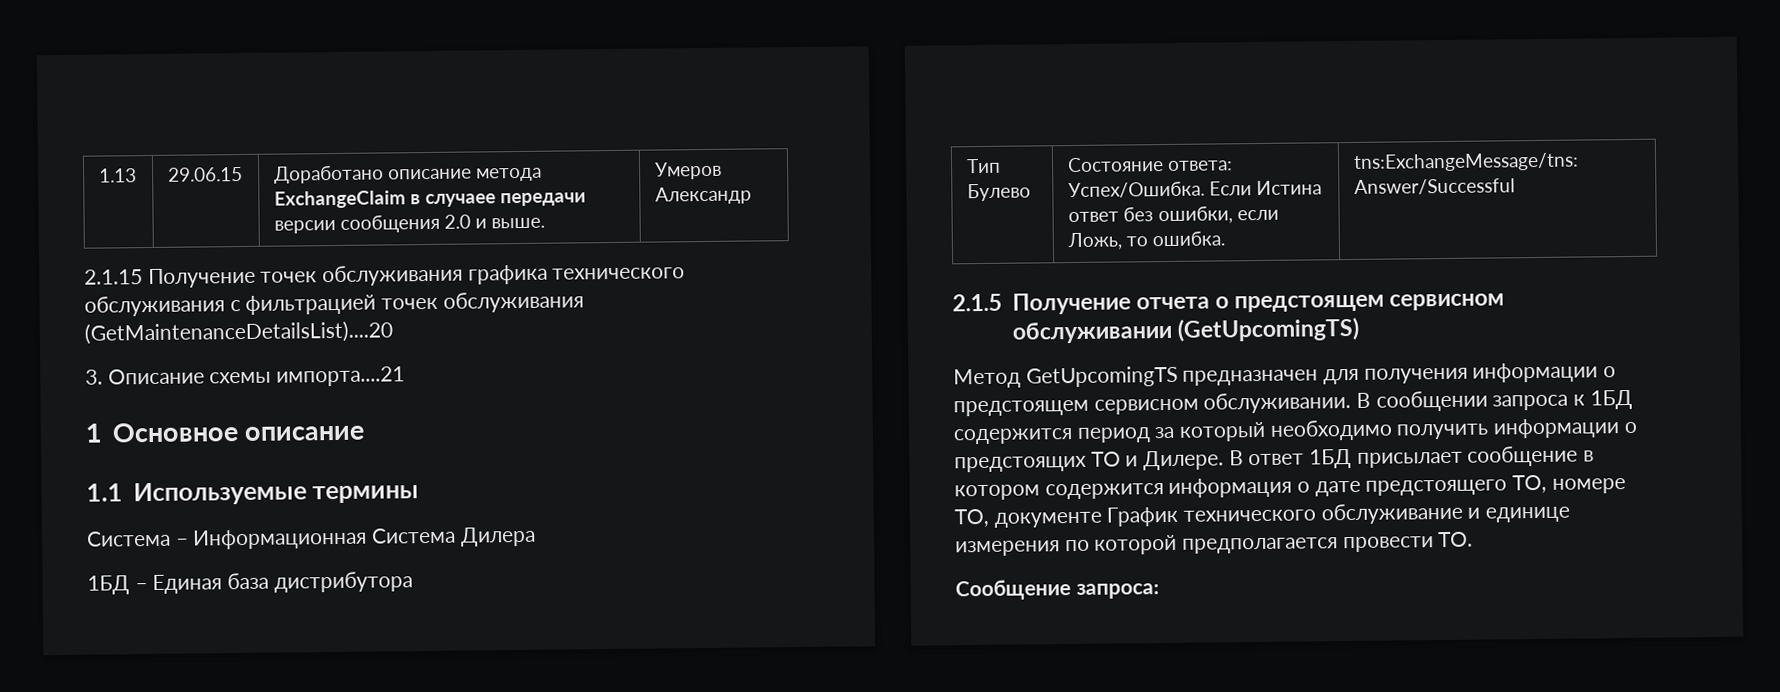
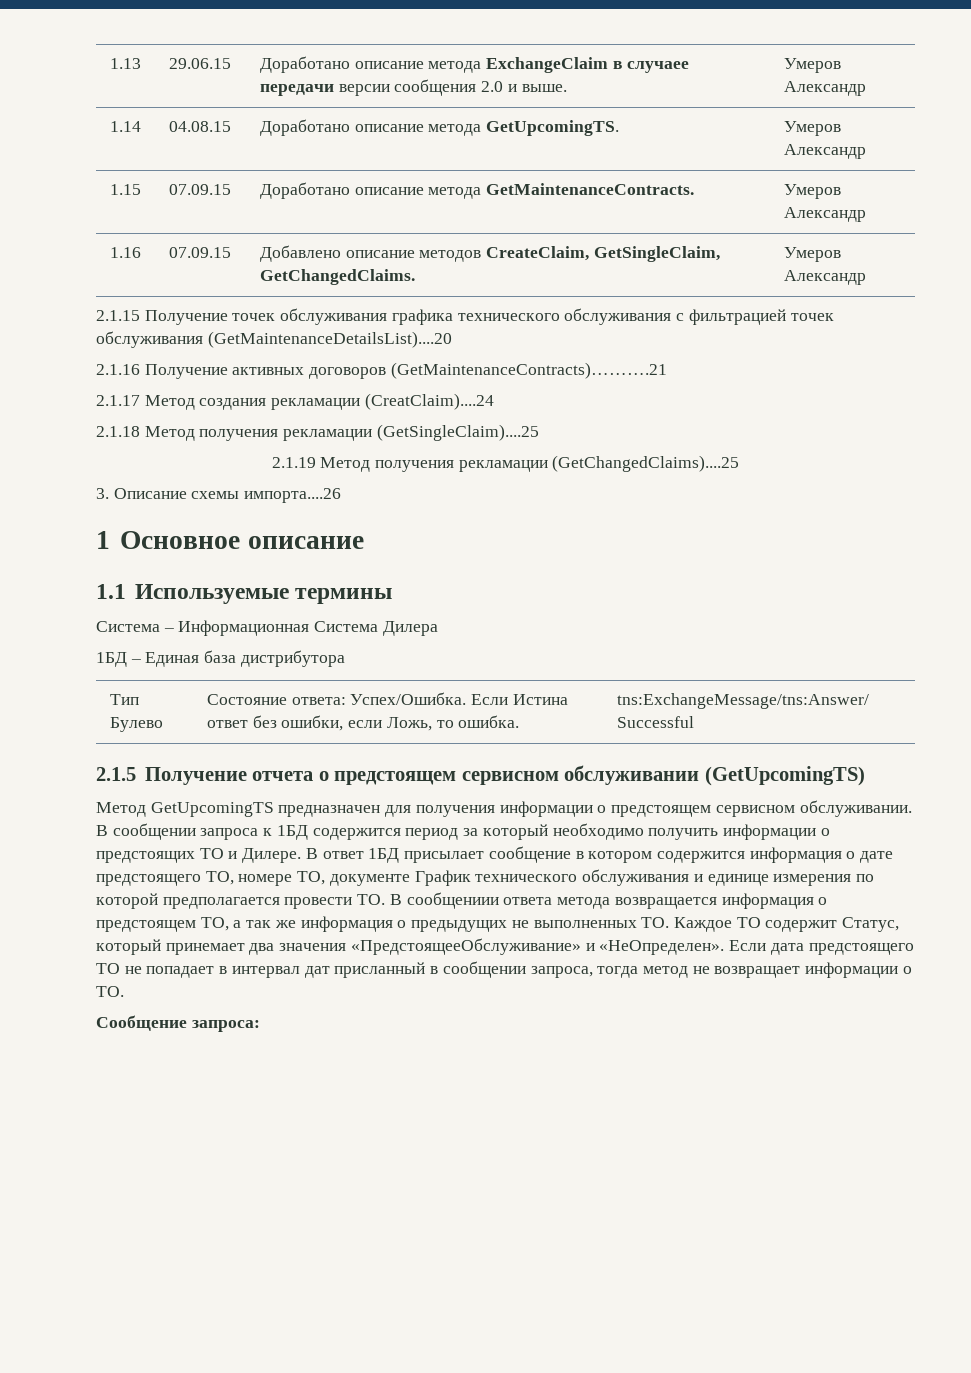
(752, 195) none -> [109,121,141,132] [168,121,231,132] [259,119,620,136] [783,121,841,136] [783,144,866,159] [109,184,141,195] [168,184,231,195] [259,182,695,199] [783,184,841,199] [783,207,866,222] [109,247,141,258] [168,247,231,258] [259,245,720,262] [259,269,415,285] [783,247,841,262] [783,270,866,285] // 1.14 | 04.08.15 | Доработано описание метода GetUpcomingTS. | Умеров Александр // 1.15 | 07.09.15 | Доработано описание метода GetMaintenanceContracts. | Умеров Александр // 1.16 | 07.09.15 | Добавлено описание методов CreateClaim, GetSingleClaim, GetChangedClaims. | Умеров Александр
(393, 332) none -> [96,362,667,379] [96,393,494,410] [96,424,539,441] [271,455,740,472] // 2.1.16 Получение активных договоров (GetMaintenanceContracts)……….21 // 2.1.17 Метод создания рекламации (CreatClaim)....24 // 2.1.18 Метод получения рекламации (GetSingleClaim)....25 // 2.1.19 Метод получения рекламации (GetChangedClaims)....25
[276,366,406,387] импорта....21 -> [244,488,342,503] импорта....26
[1320,502,1463,525] обслуживание -> [582,869,690,886] обслуживания
(1474, 539) none -> [389,892,828,909] [96,916,900,932] [96,938,914,955] [96,961,912,978] [96,986,124,997] В сообщениии ответа метода возвращается информация о предстоящем ТО, а так же информация о предыдущих не выполненных ТО. Каждое ТО содержит Статус, который принемает два значения «ПредстоящееОбслуживание» и «НеОпределен». Если дата предстоящего ТО не попадает в интервал дат присланный в сообщении запроса, тогда метод не возвращает информации о ТО.

